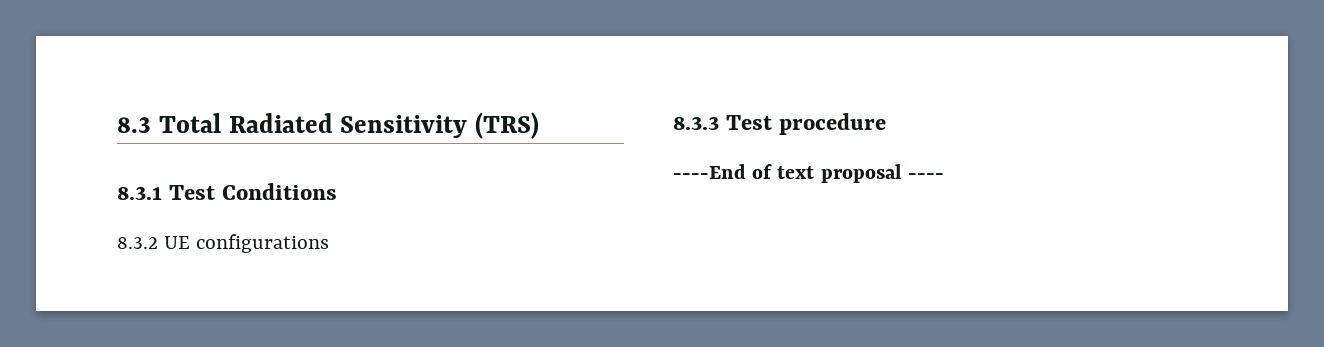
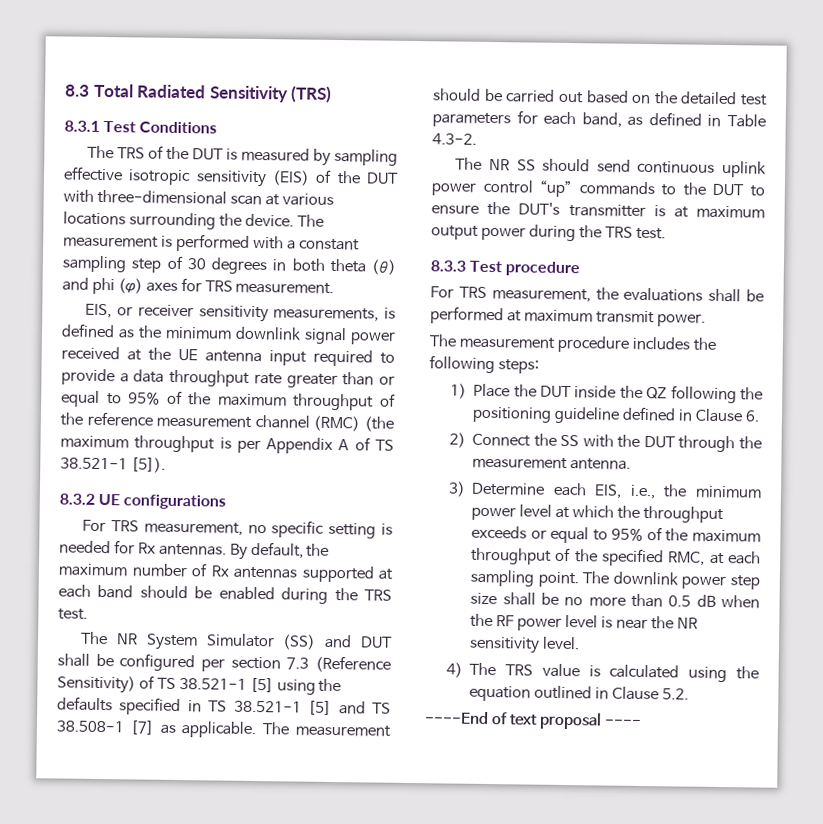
[117,234,330,253] [673,113,887,135] 8.3.2 UE configurations // 8.3.3 Test procedure -> [87,145,398,166] [63,166,399,188] [63,189,334,206] [63,211,324,230] [63,233,360,252] [62,255,396,275] [62,277,335,295] [85,303,397,323] [61,323,396,345] [61,346,395,367] [61,368,396,389] [61,390,396,411] [60,411,394,432] [60,435,394,454] [60,457,166,473] [59,493,227,510] [82,519,393,539] [59,540,330,560] [58,563,393,583] [58,584,393,604] [58,608,88,620] [80,631,393,651] [57,653,391,673] [57,675,342,695] [57,696,391,716] [56,720,391,739] [433,88,768,106] [432,110,767,128] [432,133,477,145] [455,157,767,178] [431,179,765,198] [431,201,765,219] [431,224,666,242] [430,260,581,277] [430,286,764,303] [430,306,706,327] [429,334,716,353] [429,355,539,374] [449,383,763,404] [472,406,760,424] [448,432,762,453] [472,456,632,470] [447,481,762,500] [471,504,724,524] [471,525,761,544] [471,547,761,567] [470,569,760,590] [470,592,760,609] [470,613,698,631] [469,636,581,654] [445,662,759,683] [469,685,689,702] The TRS of the DUT is measured by sampling effective isotropic sensitivity (EIS) of the DUT with three-dimensional scan at various locations surrounding the device. The measurement is performed with a constant sampling step of 30 degrees in both theta (θ) and phi (φ) axes for TRS measurement. // EIS, or receiver sensitivity measurements, is defined as the minimum downlink signal power received at the UE antenna input required to provide a data throughput rate greater than or equal to 95% of the maximum throughput of the reference measurement channel (RMC) (the maximum throughput is per Appendix A of TS 38.521-1 [5]). // 8.3.2 UE configurations // For TRS measurement, no specific setting is needed for Rx antennas. By default, the maximum number of Rx antennas supported at each band should be enabled during the TRS test. // The NR System Simulator (SS) and DUT shall be configured per section 7.3 (Reference Sensitivity) of TS 38.521-1 [5] using the defaults specified in TS 38.521-1 [5] and TS 38.508-1 [7] as applicable. The measurement should be carried out based on the detailed test parameters for each band, as defined in Table 4.3-2. // The NR SS should send continuous uplink power control “up” commands to the DUT to ensure the DUT's transmitter is at maximum output power during the TRS test. // 8.3.3 Test procedure // For TRS measurement, the evaluations shall be performed at maximum transmit power. // The measurement procedure includes the following steps: // 1) Place the DUT inside the QZ following the positioning guideline defined in Clause 6. // 2) Connect the SS with the DUT through the measurement antenna. // 3) Determine each EIS, i.e., the minimum power level at which the throughput exceeds or equal to 95% of the maximum throughput of the specified RMC, at each sampling point. The downlink power step size shall be no more than 0.5 dB when the RF power level is near the NR sensitivity level. // 4) The TRS value is calculated using the equation outlined in Clause 5.2.

